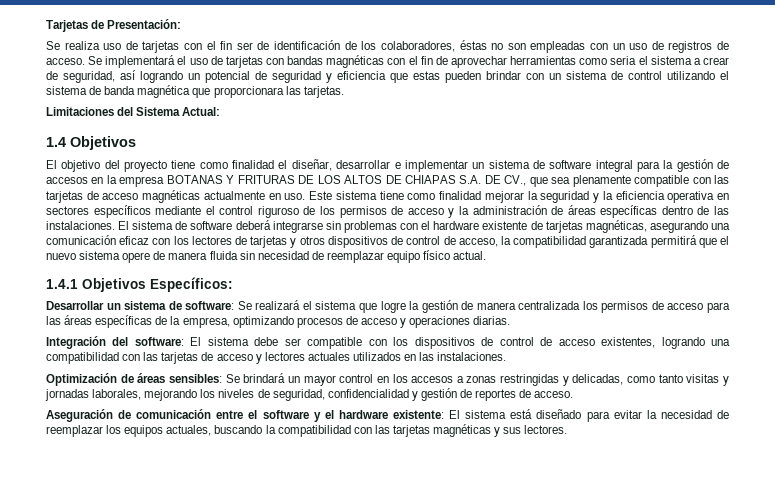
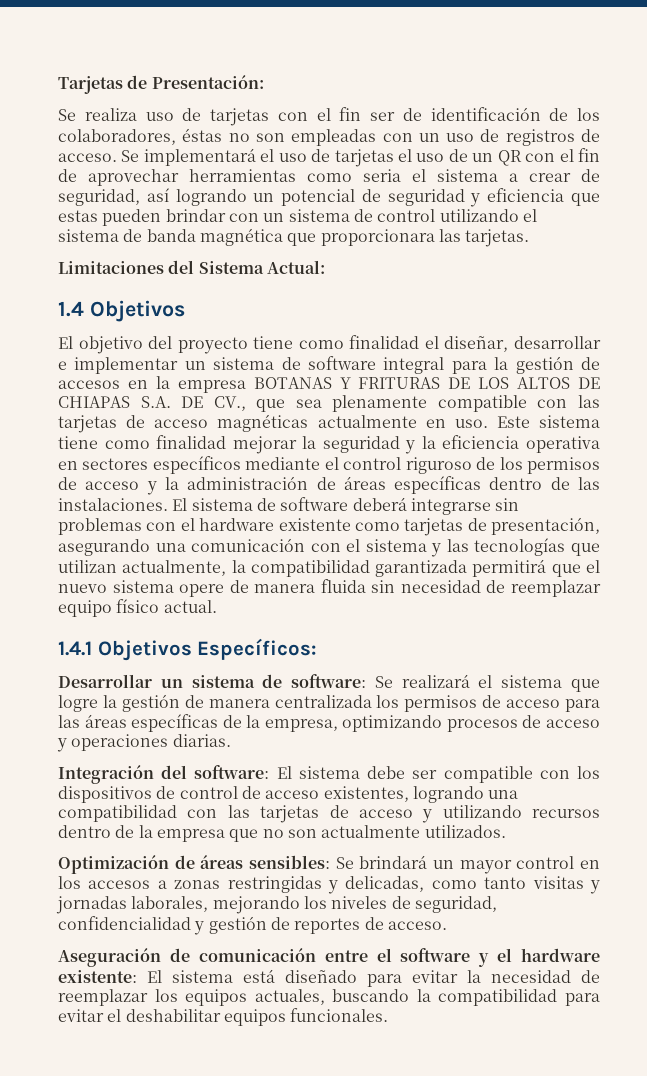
[266,55,385,68] con bandas magnéticas -> [398,149,522,166] el uso de un QR
[530,220,731,233] [46,235,498,248] de tarjetas magnéticas, asegurando una comunicación eficaz con los lectores de tarjetas y otros dispositivos de control de acceso, -> [354,517,600,536] [58,538,600,557] [58,560,227,576] como tarjetas de presentación, asegurando una comunicación con el sistema y las tecnologías que utilizan actualmente,
[264,352,507,361] lectores actuales utilizados en las instalaciones. -> [442,805,600,818] [58,825,506,842] utilizando recursos dentro de la empresa que no son actualmente utilizados.
[353,424,568,437] con las tarjetas magnéticas y sus lectores. -> [565,993,600,1006] [58,1008,389,1026] para evitar el deshabilitar equipos funcionales.

